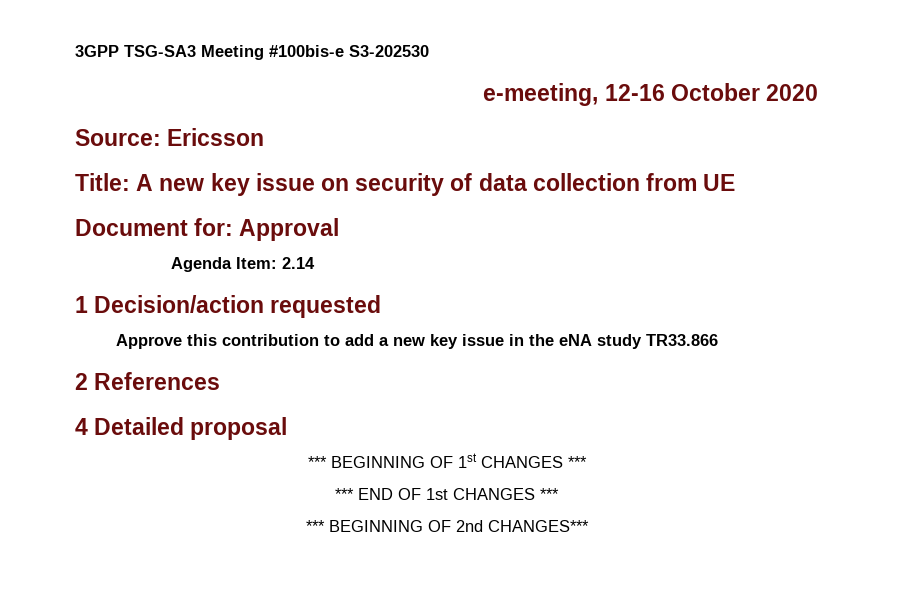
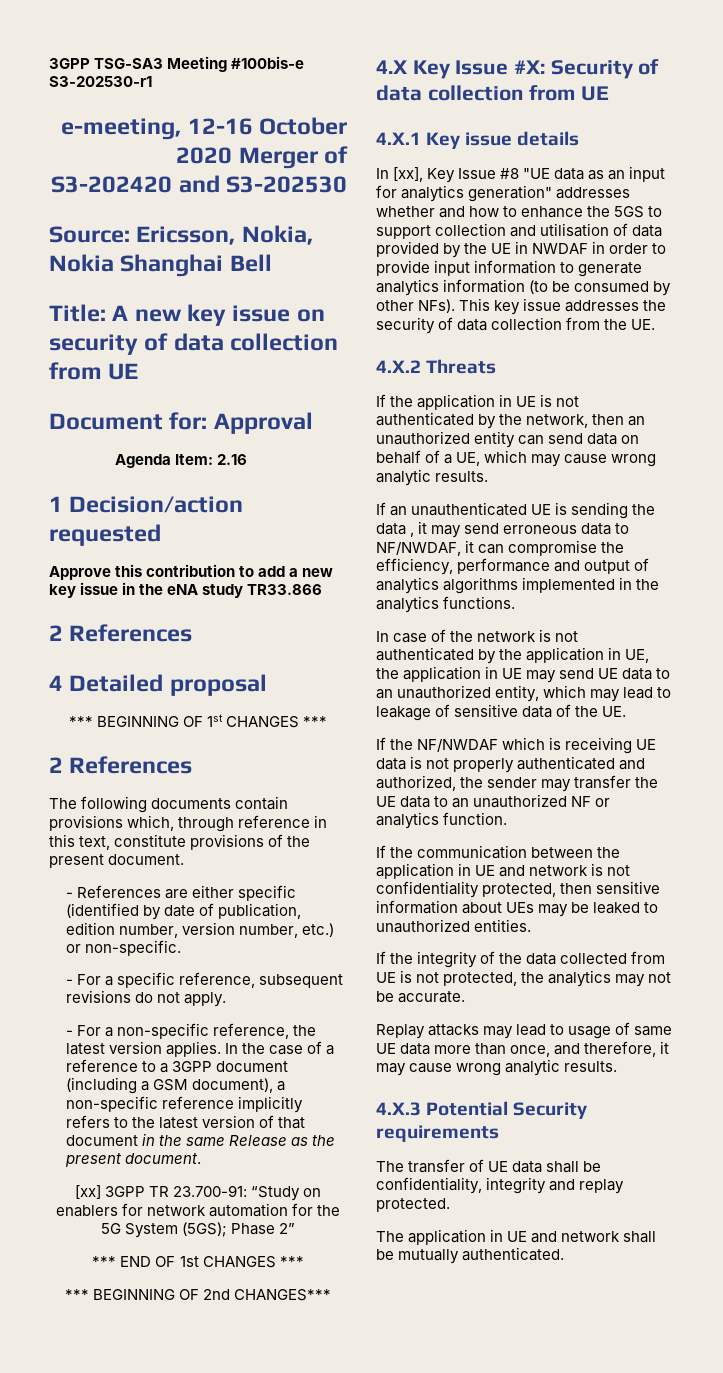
[349,45,429,57] S3-202530 -> [49,76,152,87] S3-202530-r1
[75,128,265,146] // Source: Ericsson -> [238,146,348,169] [51,175,347,193] [49,225,313,245] [49,254,272,277] Merger of S3-202420 and S3-202530 // Source: Ericsson, Nokia, Nokia Shanghai Bell
[281,257,315,269] 2.14 -> [217,454,248,465] 2.16
(587, 462) none -> [49,756,193,774] [49,796,289,813] [49,815,328,832] [49,834,311,850] [49,854,185,868] [65,885,296,901] [65,903,301,920] [65,922,334,938] [65,940,181,956] [65,972,343,988] [65,990,226,1007] [65,1023,316,1039] [65,1041,334,1057] [65,1059,288,1073] [65,1077,285,1094] [65,1096,303,1113] [65,1115,305,1129] [65,1133,335,1146] [64,1153,201,1167] [74,1185,322,1201] [55,1203,341,1217] [100,1222,296,1238] // 2 References // The following documents contain provisions which, through reference in this text, constitute provisions of the present document. // - References are either specific (identified by date of publication, edition number, version number, etc.) or non-specific. // - For a specific reference, subsequent revisions do not apply. // - For a non-specific reference, the latest version applies. In the case of a reference to a 3GPP document (including a GSM document), a non-specific reference implicitly refers to the latest version of that document in the same Release as the present document. // [xx] 3GPP TR 23.700-91: “Study on enablers for network automation for the 5G System (5GS); Phase 2”
(589, 526) none -> [376,59,660,79] [376,85,610,101] [376,131,580,149] [376,166,666,183] [376,185,631,202] [376,206,663,218] [376,223,663,239] [376,241,667,258] [376,260,643,277] [376,279,672,296] [376,298,667,315] [376,317,656,334] [376,359,497,374] [376,394,580,410] [376,412,646,429] [376,431,640,448] [376,450,657,467] [376,469,489,486] [376,502,656,519] [376,521,630,538] [376,540,625,556] [376,558,650,575] [376,577,660,594] [376,596,516,613] [376,629,579,643] [376,647,650,664] [376,666,671,683] [376,685,672,702] [376,704,627,721] [376,737,657,754] [376,756,646,773] [376,775,659,792] [376,794,611,808] [376,812,508,829] [376,845,621,859] [376,863,631,879] [376,881,661,898] [376,900,659,917] [376,919,532,933] [376,951,666,968] [376,970,672,987] [376,991,466,1003] [376,1022,673,1039] [376,1041,670,1057] [376,1059,618,1076] [376,1101,588,1119] [376,1125,499,1142] [376,1159,602,1173] [376,1177,625,1194] [376,1198,450,1212] [376,1229,657,1245] [376,1247,565,1264] // 4.X Key Issue #X: Security of data collection from UE // 4.X.1 Key issue details // In [xx], Key Issue #8 "UE data as an input for analytics generation" addresses whether and how to enhance the 5GS to support collection and utilisation of data provided by the UE in NWDAF in order to provide input information to generate analytics information (to be consumed by other NFs). This key issue addresses the security of data collection from the UE. // 4.X.2 Threats // If the application in UE is not authenticated by the network, then an unauthorized entity can send data on behalf of a UE, which may cause wrong analytic results. // If an unauthenticated UE is sending the data , it may send erroneous data to NF/NWDAF, it can compromise the efficiency, performance and output of analytics algorithms implemented in the analytics functions. // In case of the network is not authenticated by the application in UE, the application in UE may send UE data to an unauthorized entity, which may lead to leakage of sensitive data of the UE. // If the NF/NWDAF which is receiving UE data is not properly authenticated and authorized, the sender may transfer the UE data to an unauthorized NF or analytics function. // If the communication between the application in UE and network is not confidentiality protected, then sensitive information about UEs may be leaked to unauthorized entities. // If the integrity of the data collected from UE is not protected, the analytics may not be accurate. // Replay attacks may lead to usage of same UE data more than once, and therefore, it may cause wrong analytic results. // 4.X.3 Potential Security requirements // The transfer of UE data shall be confidentiality, integrity and replay protected. // The application in UE and network shall be mutually authenticated.

